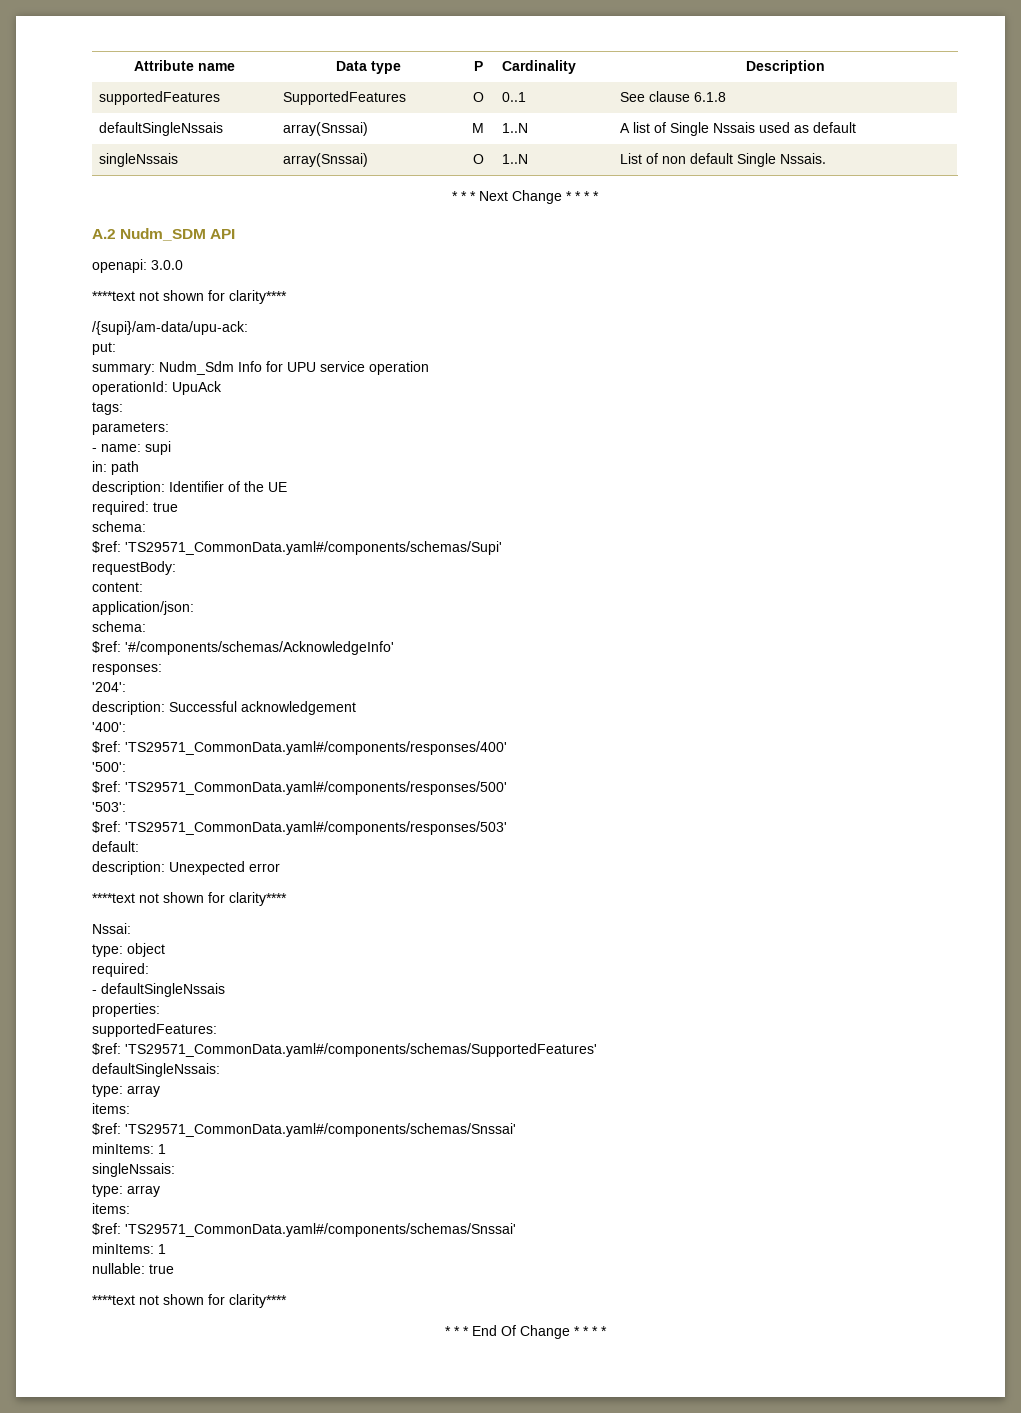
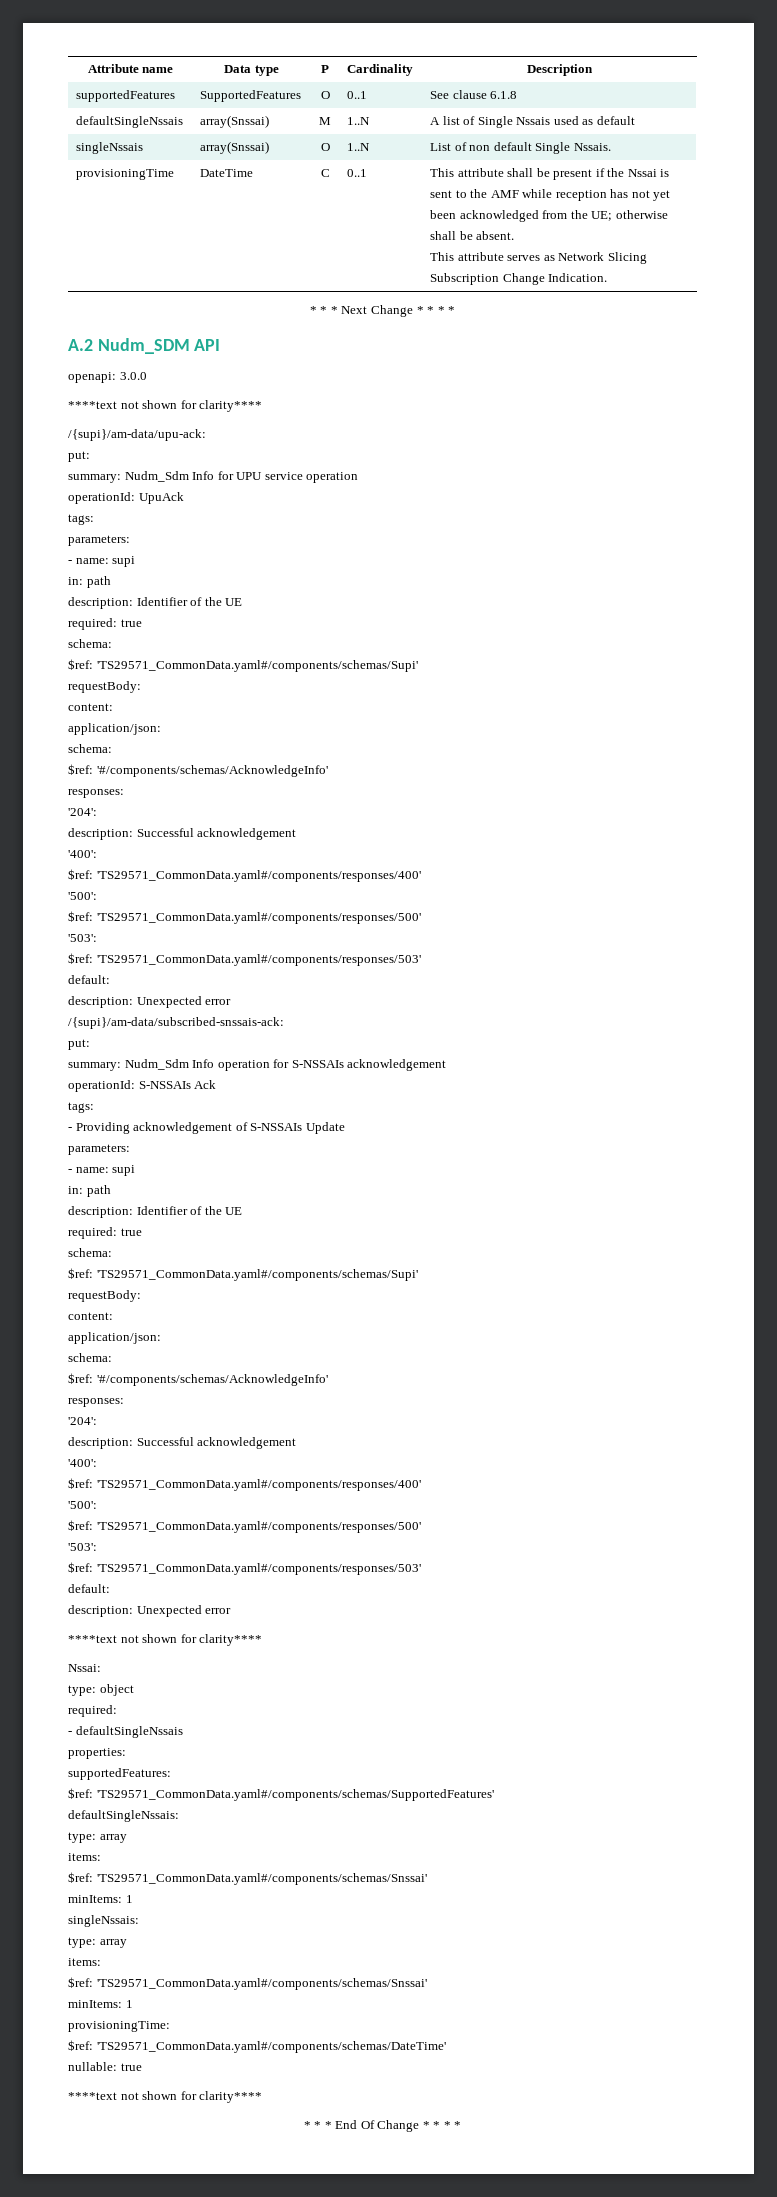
(826, 158) none -> [76,169,175,180] [200,169,254,177] [320,169,330,177] [347,169,368,177] [430,168,670,180] [430,189,671,201] [430,210,668,222] [430,231,515,240] [430,252,647,264] [430,273,608,285] // provisioningTime | DateTime | C | 0..1 | This attribute shall be present if the Nssai is sent to the AMF while reception has not yet been acknowledged from the UE; otherwise shall be absent. // This attribute serves as Network Slicing Subscription Change Indication.
(280, 867) none -> [68,1017,284,1029] [68,1039,90,1050] [68,1059,447,1071] [68,1080,217,1092] [68,1102,94,1113] [68,1122,345,1134] [68,1144,130,1155] [68,1165,136,1176] [68,1185,111,1197] [68,1206,243,1218] [68,1227,142,1239] [68,1248,112,1257] [68,1268,418,1281] [68,1290,141,1302] [68,1312,113,1320] [68,1332,161,1344] [68,1353,112,1362] [68,1373,328,1386] [68,1398,124,1407] [68,1417,97,1425] [68,1437,297,1449] [68,1459,97,1467] [68,1478,421,1491] [68,1501,97,1509] [68,1520,421,1533] [68,1543,97,1551] [68,1562,421,1575] [68,1584,110,1593] [68,1605,232,1617] // /{supi}/am-data/subscribed-snssais-ack: // put: // summary: Nudm_Sdm Info operation for S-NSSAIs acknowledgement // operationId: S-NSSAIs Ack // tags: // - Providing acknowledgement of S-NSSAIs Update // parameters: // - name: supi // in: path // description: Identifier of the UE // required: true // schema: // $ref: 'TS29571_CommonData.yaml#/components/schemas/Supi' // requestBody: // content: // application/json: // schema: // $ref: '#/components/schemas/AcknowledgeInfo' // responses: // '204': // description: Successful acknowledgement // '400': // $ref: 'TS29571_CommonData.yaml#/components/responses/400' // '500': // $ref: 'TS29571_CommonData.yaml#/components/responses/500' // '503': // $ref: 'TS29571_CommonData.yaml#/components/responses/503' // default: // description: Unexpected error
(166, 1249) none -> [68,2021,170,2032] [68,2040,446,2053] // provisioningTime: // $ref: 'TS29571_CommonData.yaml#/components/schemas/DateTime'

